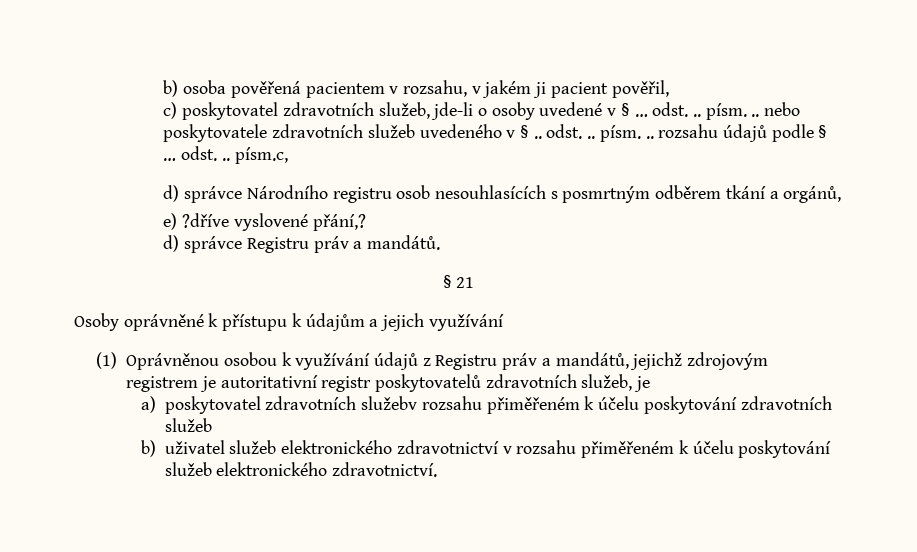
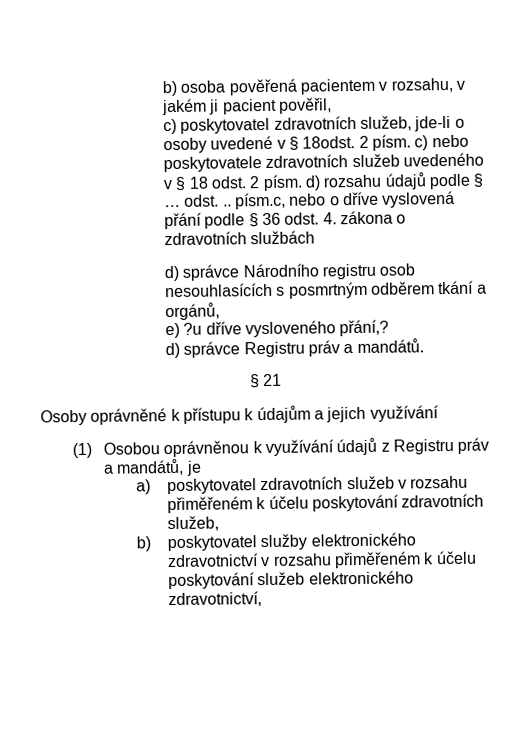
[634,102,760,120] … odst. .. písm. .. -> [302,134,429,151] 18odst. 2 písm. c)
[533,124,654,142] .. odst. .. písm. .. -> [188,174,321,192] 18 odst. 2 písm. d)
(288, 155) none -> [289,190,456,208] [164,210,407,230] [164,230,316,246] nebo o dříve vyslovená přání podle § 36 odst. 4. zákona o zdravotních službách
[182,213,308,231] ?dříve vyslovené -> [183,320,337,338] ?u dříve vysloveného
[126,352,277,370] Oprávněnou osobou -> [103,440,250,458] Osobou oprávněnou
[630,352,769,370] [126,374,633,392] jejichž zdrojovým registrem je autoritativní registr poskytovatelů zdravotních služeb, -> (185, 467) none
[361,396,418,410] služebv -> [346,475,408,490] služeb v
[164,418,212,432] [140,440,277,457] služeb // b) uživatel služeb -> [167,515,220,532] [135,533,308,552] služeb, // b) poskytovatel služby
[332,462,438,477] zdravotnictví. -> [168,591,263,608] zdravotnictví,

